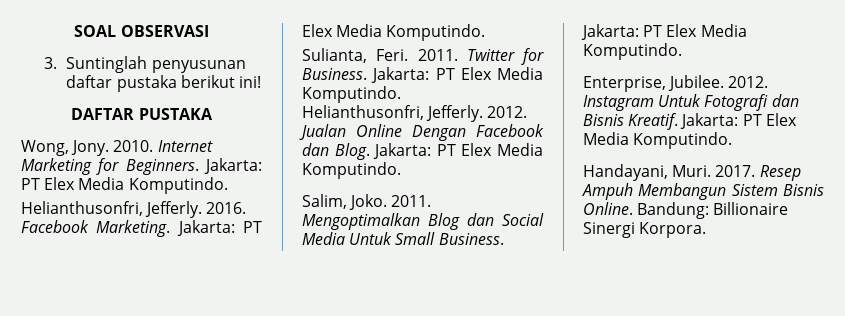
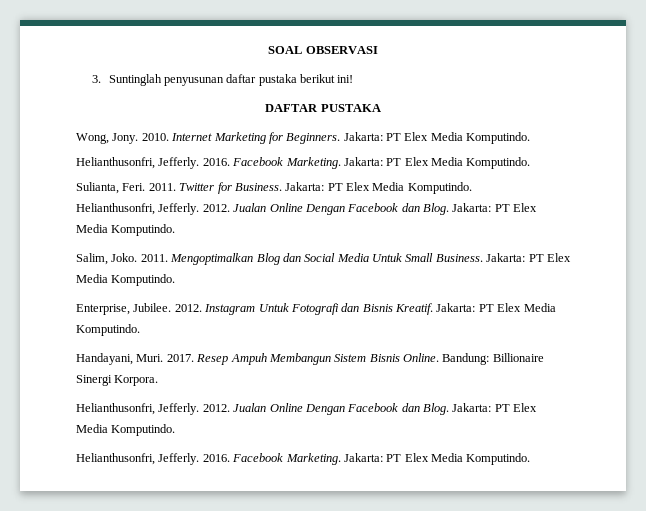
(707, 230) none -> [76,403,538,415] [76,424,176,436] [76,453,531,465] // Helianthusonfri, Jefferly. 2012. Jualan Online Dengan Facebook dan Blog. Jakarta: PT Elex Media Komputindo. // Helianthusonfri, Jefferly. 2016. Facebook Marketing. Jakarta: PT Elex Media Komputindo.

